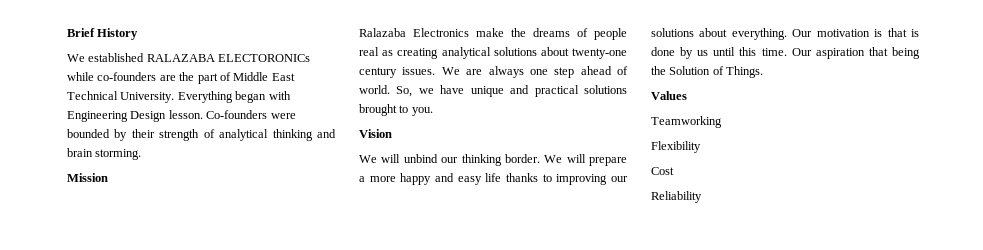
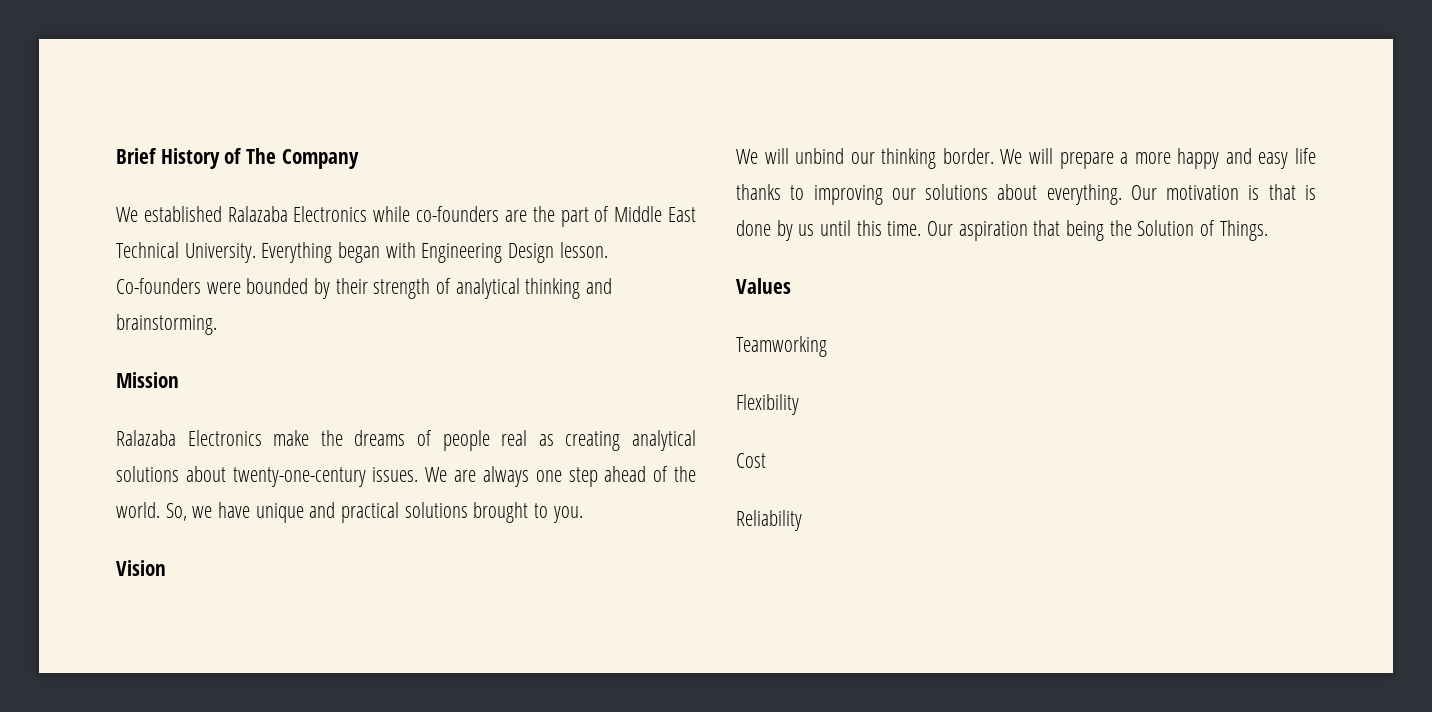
(139, 34) none -> [224,148,359,169] of The Company
[146,54,311,62] RALAZABA ELECTORONICs -> [227,206,368,222] Ralazaba Electronics
[67,148,142,160] brain storming. -> [116,314,217,335] brainstorming.
[572,48,627,59] [359,67,397,78] twenty-one century -> [232,467,366,487] twenty-one-century
(628, 70) none -> [674,466,696,482] the

